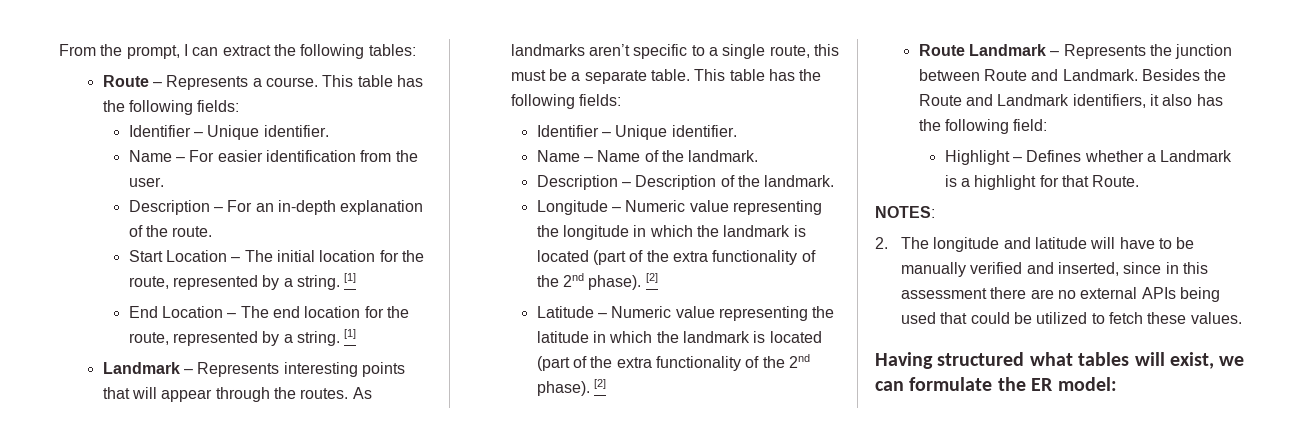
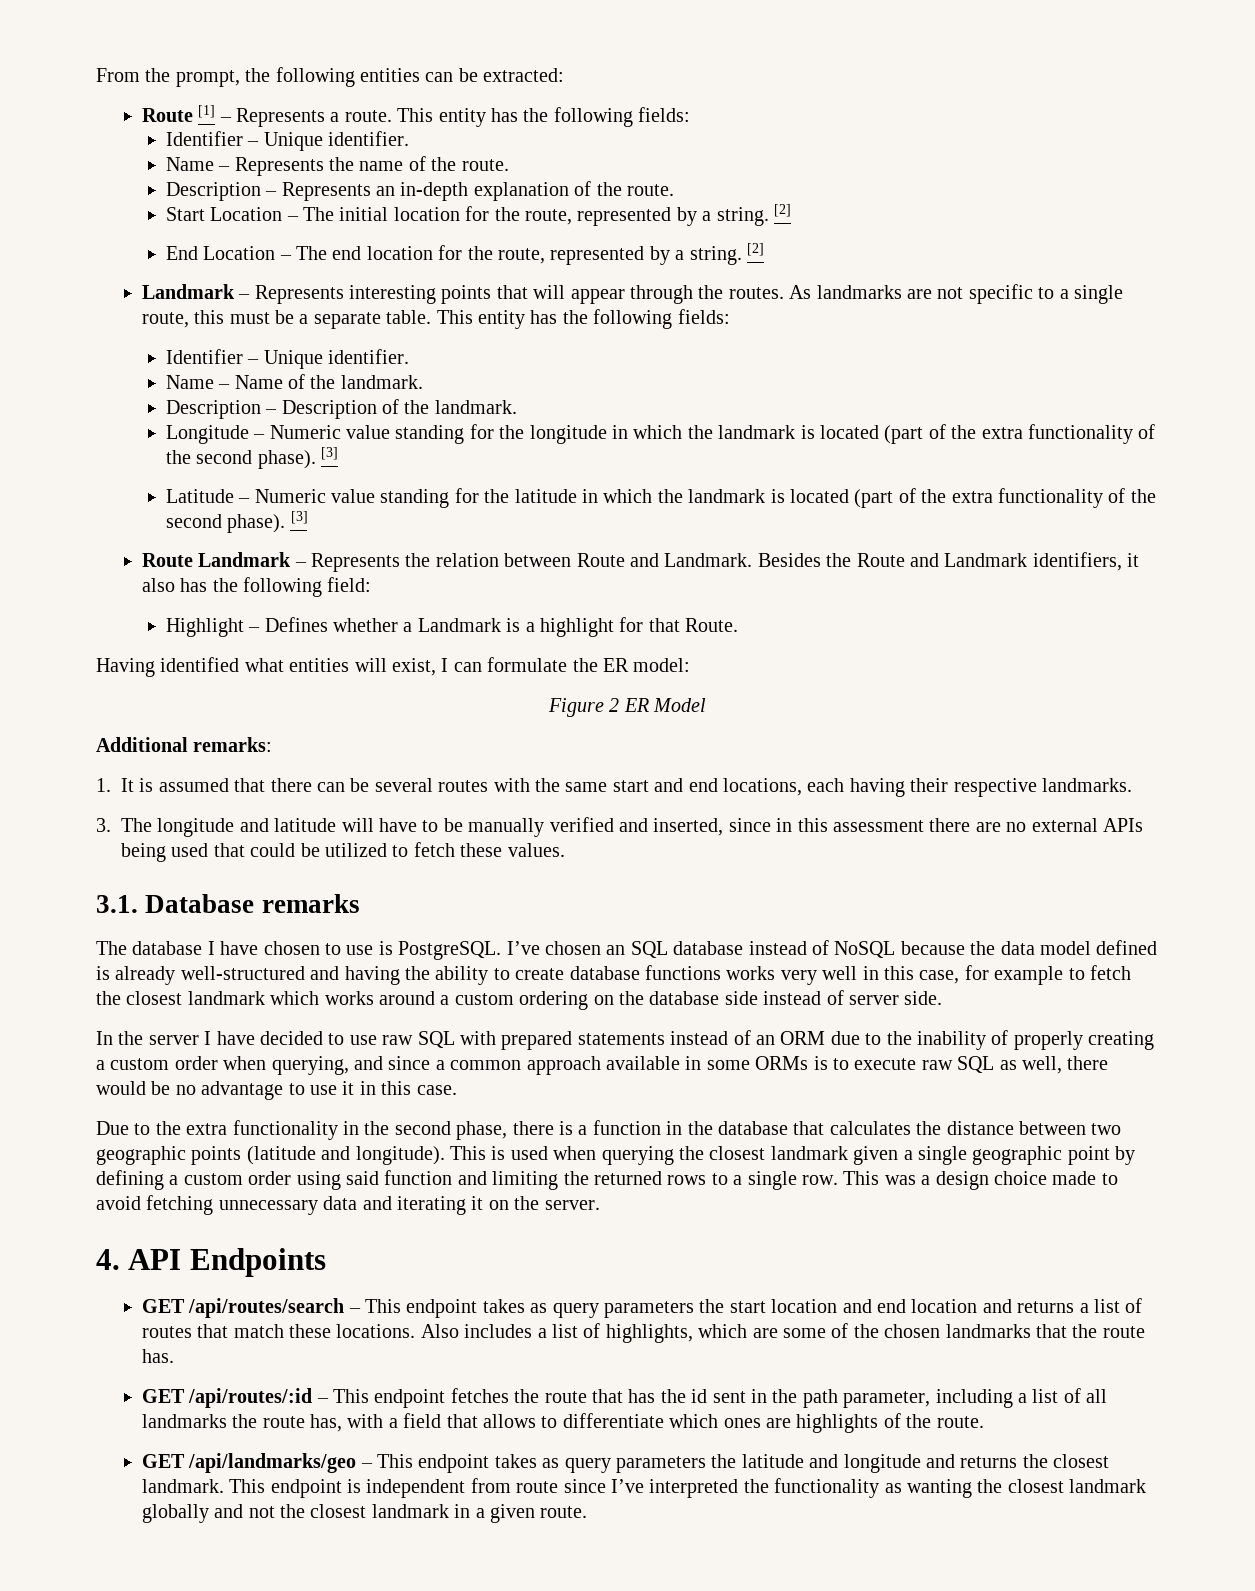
[183,44,416,59] [102,75,149,87] I can extract the following tables: // Route -> [245,67,565,87] [141,105,216,122] the following entities can be extracted: // Route [1]
[265,75,393,87] course. This table -> [344,108,486,127] route. This entity
[189,150,418,162] [128,177,164,187] [128,200,253,215] For easier identification from the user. // Description – For -> [234,156,509,176] [165,182,371,201] Represents the name of the route. // Description – Represents
[344,273,357,283] [1] -> [773,204,791,217] [2]
[344,329,357,339] [1] -> [746,243,764,256] [2]
[588,44,630,56] aren’t -> [907,287,964,299] are not
[729,69,765,81] table -> [478,310,526,329] entity
[732,200,822,215] representing -> [395,424,494,444] standing for
[562,273,658,290] 2nd phase). [2] -> [196,447,338,469] second phase). [3]
[718,306,808,321] representing -> [380,488,479,508] standing for
[788,354,810,368] [536,379,606,396] 2nd phase). [2] -> [165,511,308,533] second phase). [3]
[1175,44,1233,59] junction -> [435,553,499,567] relation
[875,206,935,218] [875,237,888,249] NOTES: // 2. -> [96,657,691,677] [547,698,707,717] [96,737,273,752] [96,778,1132,797] [96,818,111,832] Having identified what entities will exist, I can formulate the ER model: // Figure 2 ER Model // Additional remarks: // 1. It is assumed that there can be several routes with the same start and end locations, each having their respective landmarks. // 3.
[875,352,1245,369] [875,377,1117,391] Having structured what tables will exist, we can formulate the ER model: -> [96,894,360,913] [96,940,1158,960] [96,965,1131,985] [96,990,943,1010] [96,1030,1155,1050] [96,1056,1109,1075] [96,1081,457,1100] [96,1120,1122,1140] [96,1146,1136,1165] [96,1170,1118,1190] [96,1195,600,1215] [96,1248,326,1277] [141,1298,1143,1318] [141,1323,1145,1343] [141,1349,174,1363] [141,1388,1108,1408] [141,1413,984,1433] [141,1453,1110,1473] [141,1478,1147,1498] [141,1504,588,1523] 3.1. Database remarks // The database I have chosen to use is PostgreSQL. I’ve chosen an SQL database instead of NoSQL because the data model defined is already well-structured and having the ability to create database functions works very well in this case, for example to fetch the closest landmark which works around a custom ordering on the database side instead of server side. // In the server I have decided to use raw SQL with prepared statements instead of an ORM due to the inability of properly creating a custom order when querying, and since a common approach available in some ORMs is to execute raw SQL as well, there would be no advantage to use it in this case. // Due to the extra functionality in the second phase, there is a function in the database that calculates the distance between two geographic points (latitude and longitude). This is used when querying the closest landmark given a single geographic point by defining a custom order using said function and limiting the returned rows to a single row. This was a design choice made to avoid fetching unnecessary data and iterating it on the server. // 4. API Endpoints // GET /api/routes/search – This endpoint takes as query parameters the start location and end location and returns a list of routes that match these locations. Also includes a list of highlights, which are some of the chosen landmarks that the route has. // GET /api/routes/:id – This endpoint fetches the route that has the id sent in the path parameter, including a list of all landmarks the route has, with a field that allows to differentiate which ones are highlights of the route. // GET /api/landmarks/geo – This endpoint takes as query parameters the latitude and longitude and returns the closest landmark. This endpoint is independent from route since I’ve interpreted the functionality as wanting the closest landmark globally and not the closest landmark in a given route.

